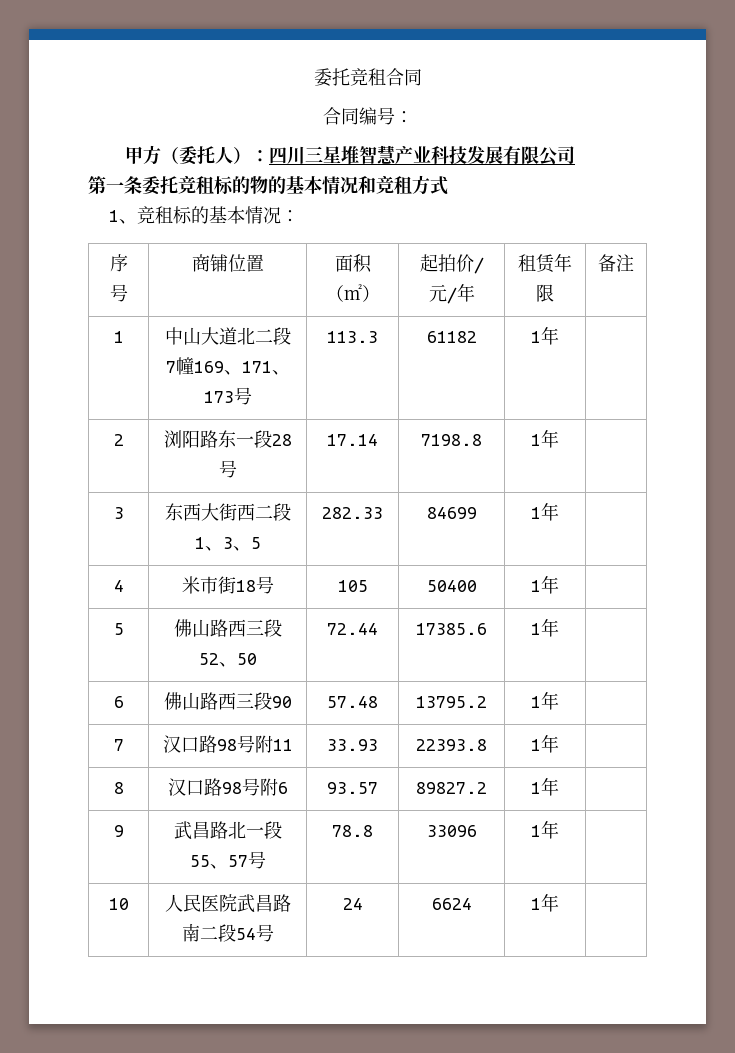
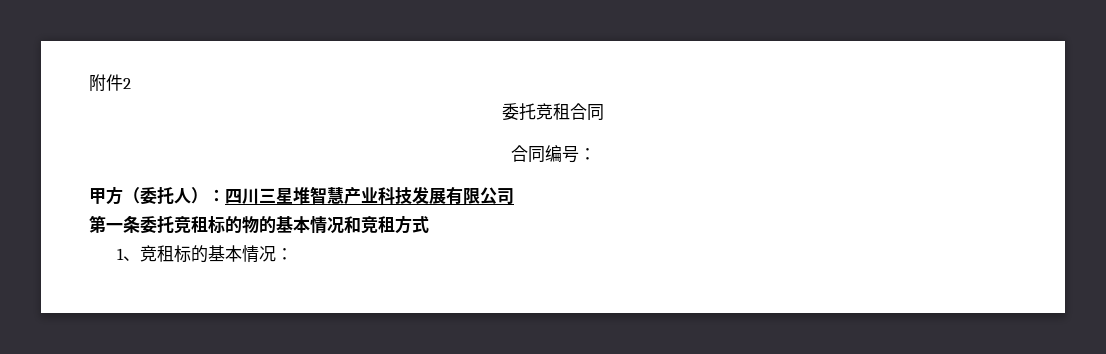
(313, 77) none -> [89,74,131,92] 附件2 //
[109,254,128,272] [109,284,128,302] [191,254,264,272] [334,254,372,273] [325,284,380,302] [419,254,484,274] [428,283,475,304] [518,253,572,273] [536,284,554,302] [598,254,634,272] [113,331,124,343] [164,327,291,345] [165,357,290,375] [203,387,252,405] [327,331,378,343] [426,331,477,343] [531,326,559,345] [113,434,124,446] [163,430,292,448] [218,460,237,478] [327,434,378,446] [421,434,482,446] [531,429,559,448] [113,507,124,519] [164,503,291,521] [194,537,261,551] [322,507,383,519] [426,507,477,519] [531,502,559,521] [113,580,124,592] [181,576,274,594] [337,580,368,592] [426,580,477,592] [531,575,559,594] [113,623,124,635] [173,619,282,637] [198,653,257,667] [327,623,378,635] [416,623,487,635] [531,618,559,637] [113,696,124,708] [163,692,292,710] [327,696,378,708] [416,696,487,708] [531,691,559,710] [113,739,124,751] [162,735,293,753] [327,739,378,751] [416,739,487,751] [531,734,559,753] [113,782,124,794] [167,778,288,796] [327,782,378,794] [416,782,487,794] [531,777,559,796] [113,825,124,837] [173,821,282,840] [189,851,266,869] [332,825,373,837] [426,825,477,837] [531,820,559,839] [108,898,129,910] [164,894,291,913] [181,923,274,942] [342,898,363,910] [431,898,472,910] [531,893,559,912] // 序号 | 商铺位置 | 面积（㎡） | 起拍价/元/年 | 租赁年限 | 备注 // 1 | 中山大道北二段7幢169、171、173号 | 113.3 | 61182 | 1年 | // 2 | 浏阳路东一段28号 | 17.14 | 7198.8 | 1年 | // 3 | 东西大街西二段1、3、5 | 282.33 | 84699 | 1年 | // 4 | 米市街18号 | 105 | 50400 | 1年 | // 5 | 佛山路西三段52、50 | 72.44 | 17385.6 | 1年 | // 6 | 佛山路西三段90 | 57.48 | 13795.2 | 1年 | // 7 | 汉口路98号附11 | 33.93 | 22393.8 | 1年 | // 8 | 汉口路98号附6 | 93.57 | 89827.2 | 1年 | // 9 | 武昌路北一段55、57号 | 78.8 | 33096 | 1年 | // 10 | 人民医院武昌路南二段54号 | 24 | 6624 | 1年 | -> (293, 254) none

